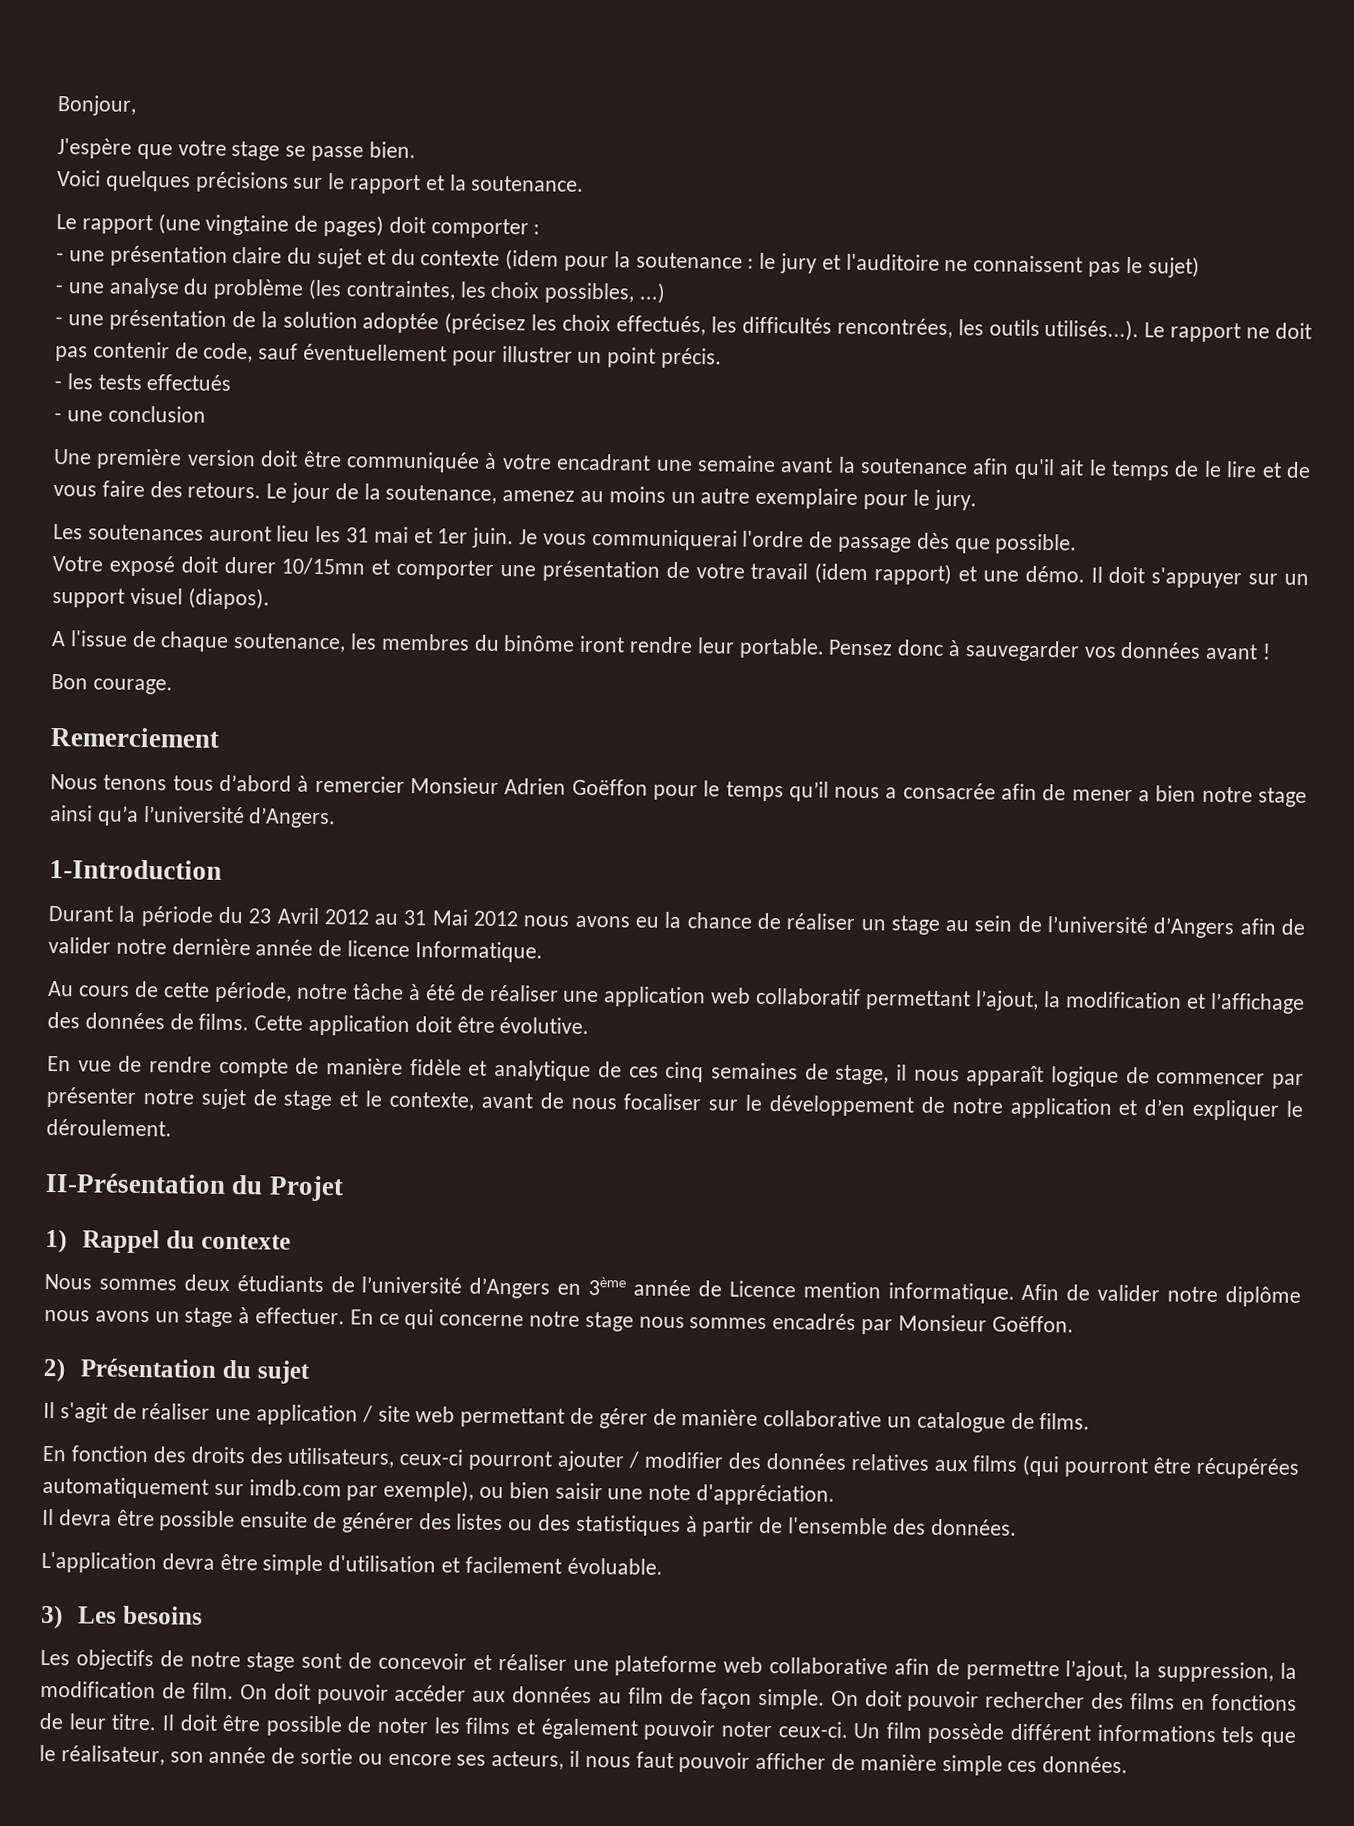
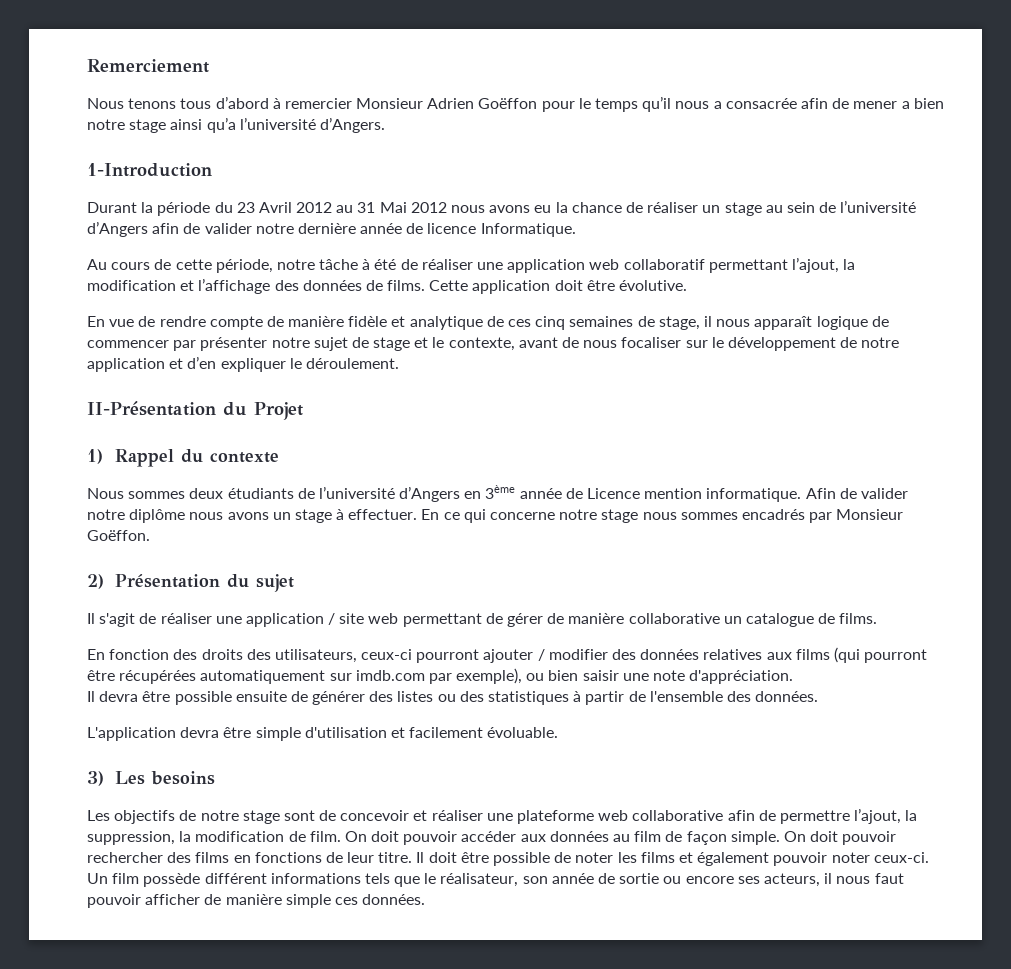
[57,95,137,116] [57,138,416,162] [57,170,585,195] [56,213,541,239] [56,245,1200,278] [55,277,667,304] [55,309,1312,343] [55,341,723,369] [54,373,232,391] [54,405,206,423] [53,448,1311,481] [53,480,977,511] [53,524,1078,555] [52,555,1310,589] [52,587,270,610] [51,630,1272,662] [51,673,173,695] Bonjour, // J'espère que votre stage se passe bien. // Voici quelques précisions sur le rapport et la soutenance. // Le rapport (une vingtaine de pages) doit comporter : // - une présentation claire du sujet et du contexte (idem pour la soutenance : le jury et l'auditoire ne connaissent pas le sujet) // - une analyse du problème (les contraintes, les choix possibles, ...) // - une présentation de la solution adoptée (précisez les choix effectués, les difficultés rencontrées, les outils utilisés...). Le rapport ne doit pas contenir de code, sauf éventuellement pour illustrer un point précis. // - les tests effectués // - une conclusion // Une première version doit être communiquée à votre encadrant une semaine avant la soutenance afin qu'il ait le temps de le lire et de vous faire des retours. Le jour de la soutenance, amenez au moins un autre exemplaire pour le jury. // Les soutenances auront lieu les 31 mai et 1er juin. Je vous communiquerai l'ordre de passage dès que possible. // Votre exposé doit durer 10/15mn et comporter une présentation de votre travail (idem rapport) et une démo. Il doit s'appuyer sur un support visuel (diapos). // A l'issue de chaque soutenance, les membres du binôme iront rendre leur portable. Pensez donc à sauvegarder vos données avant ! // Bon courage. // -> (87, 66) none

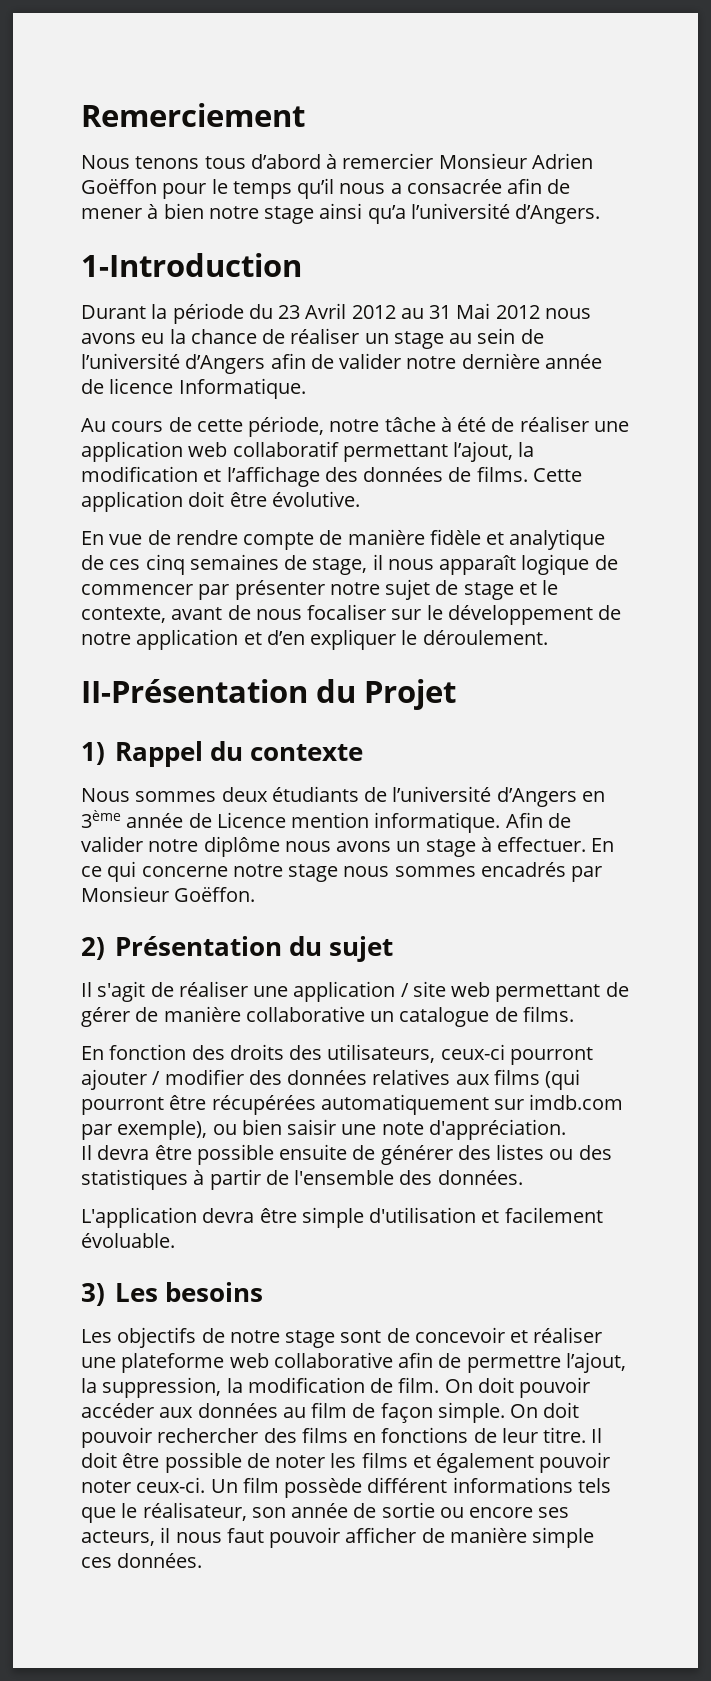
[901,101,910,109] a -> [147,204,159,219] à

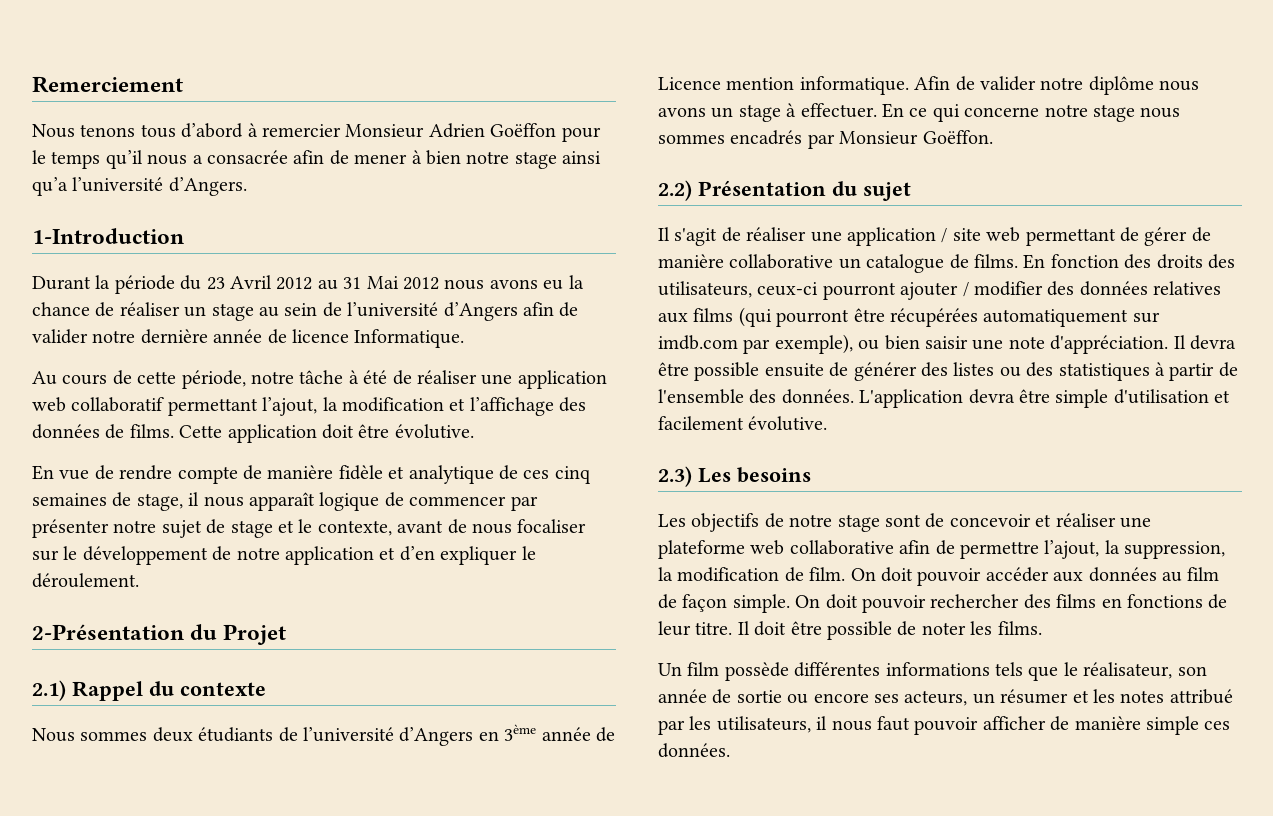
[81,679,308,703] II-Présentation -> [32,624,184,640] 2-Présentation
[81,742,105,765] 1) -> [32,680,66,701] 2.1)
[81,937,105,960] 2) -> [658,180,692,201] 2.2)
(574, 1014) // -> (1018, 261) none
(566, 1129) // -> (1169, 344) none
(523, 1177) // -> (854, 396) none
[81,1233,175,1248] [81,1283,105,1306] évoluable. // 3) -> [748,416,828,431] [658,466,692,487] évolutive. // 2.3)
[361,1452,611,1473] [81,1477,206,1493] films et également pouvoir noter ceux-ci. -> [997,621,1042,635] films. //
[367,1477,448,1493] différent -> [794,662,881,677] différentes
(155, 1538) none -> [972,689,1233,704] [658,716,811,735] un résumer et les notes attribué par les utilisateurs,

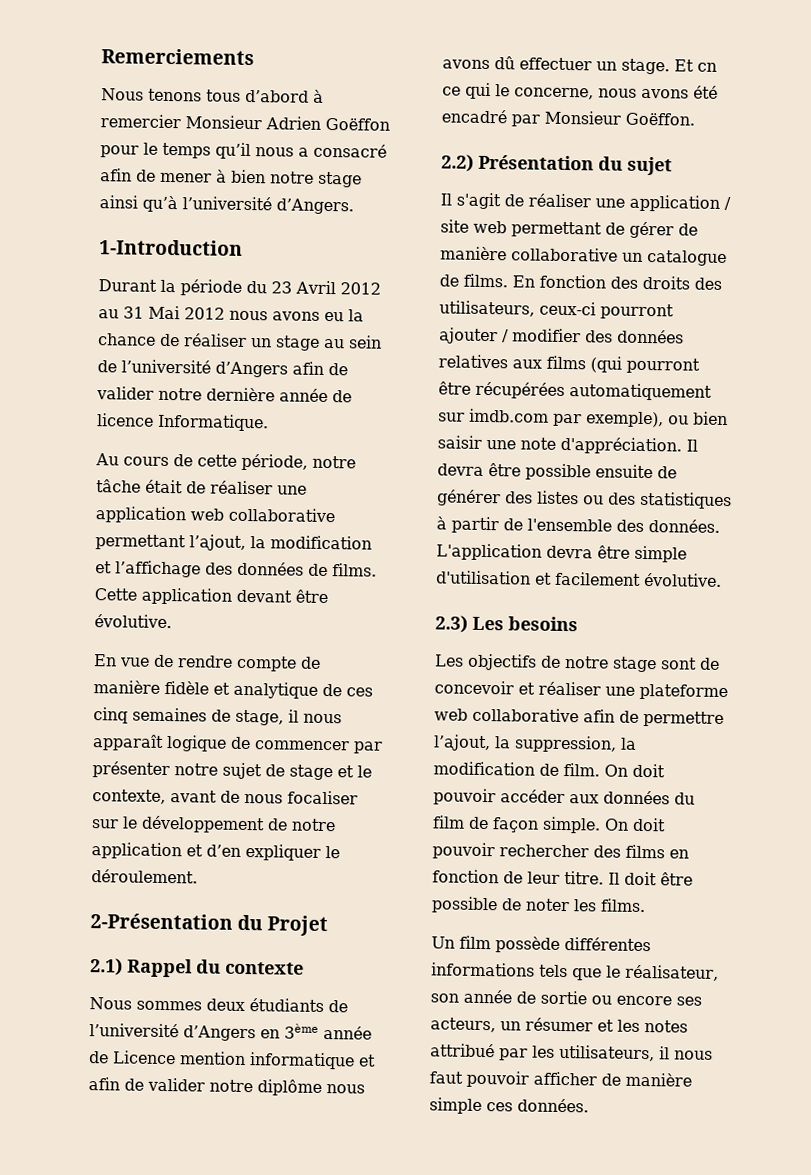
[32,76,183,93] Remerciement -> [101,48,254,66] Remerciements
[207,150,288,164] consacrée -> [313,143,387,158] consacré
[32,177,68,196] qu’a -> [142,195,178,213] qu’à
[348,370,388,384] à été -> [145,479,183,494] était
[71,397,165,412] collaboratif -> [228,507,335,523] collaborative
[322,424,354,439] doit -> [236,589,292,603] devant
[799,76,951,95] informatique. Afin -> [249,1052,376,1070] [88,1077,120,1091] informatique et afin
[711,103,1181,122] [658,130,803,145] un stage à effectuer. En ce qui concerne notre stage nous sommes encadrés -> [494,56,717,75] [442,82,718,100] [441,109,508,124] dû effectuer un stage. Et cn ce qui le concerne, nous avons été encadré
[1162,572,1182,582] au -> [674,792,695,805] du
[1127,594,1203,608] fonctions -> [432,869,499,884] fonction

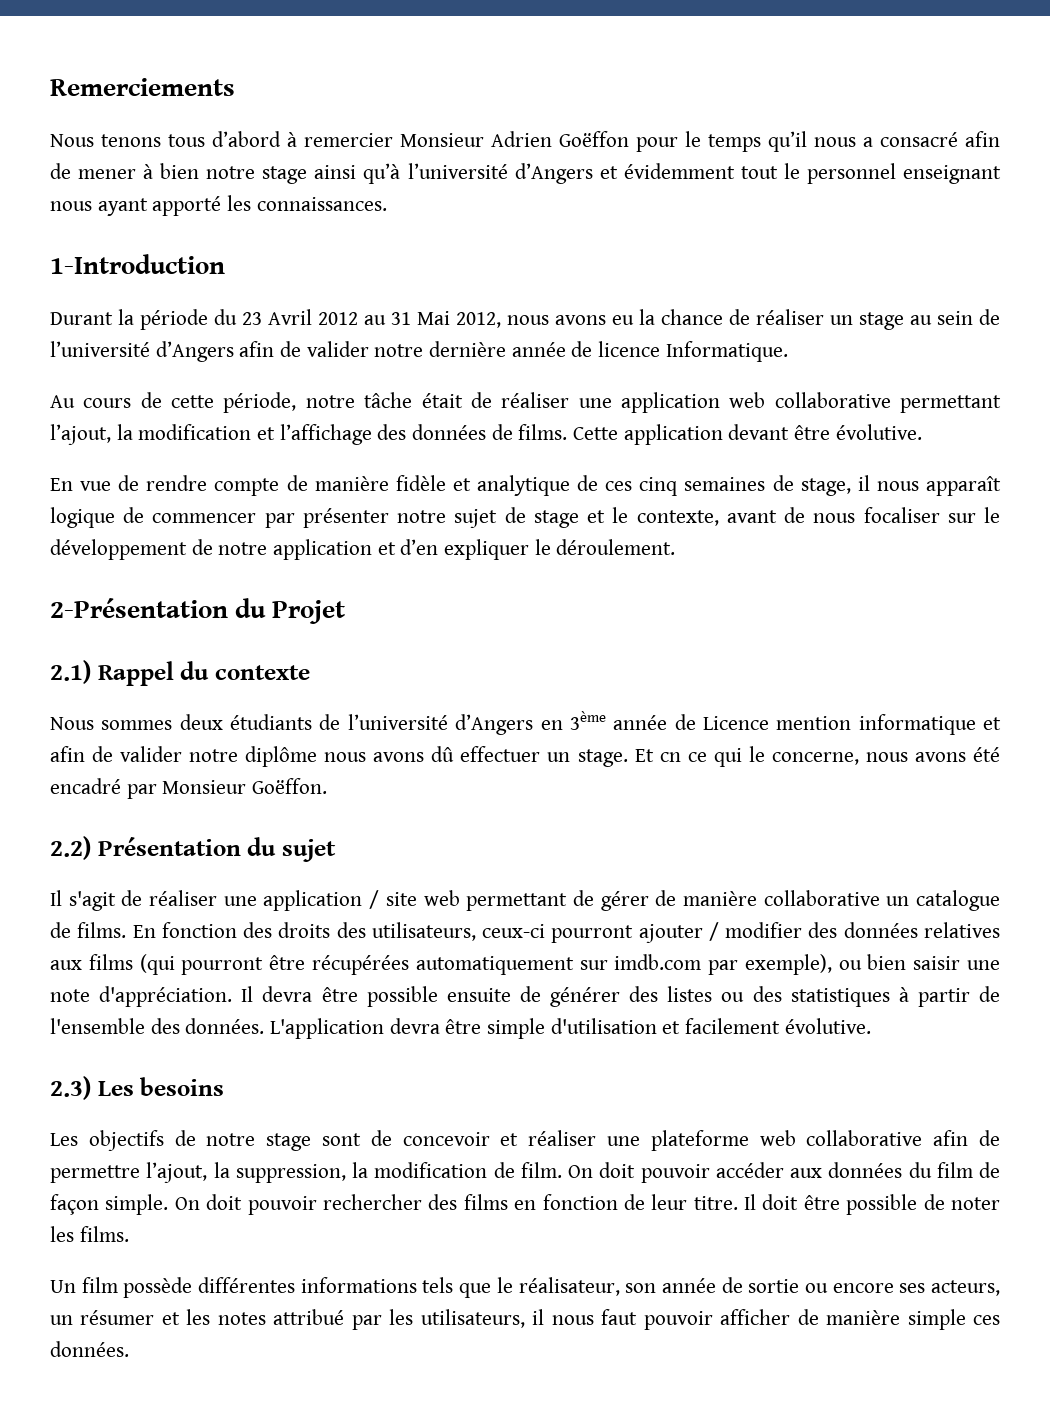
[276,198,354,215] d’Angers. -> [514,163,1001,184] [50,195,387,216] d’Angers et évidemment tout le personnel enseignant nous ayant apporté les connaissances.
[184,307,225,320] 2012 -> [456,312,501,328] 2012,

